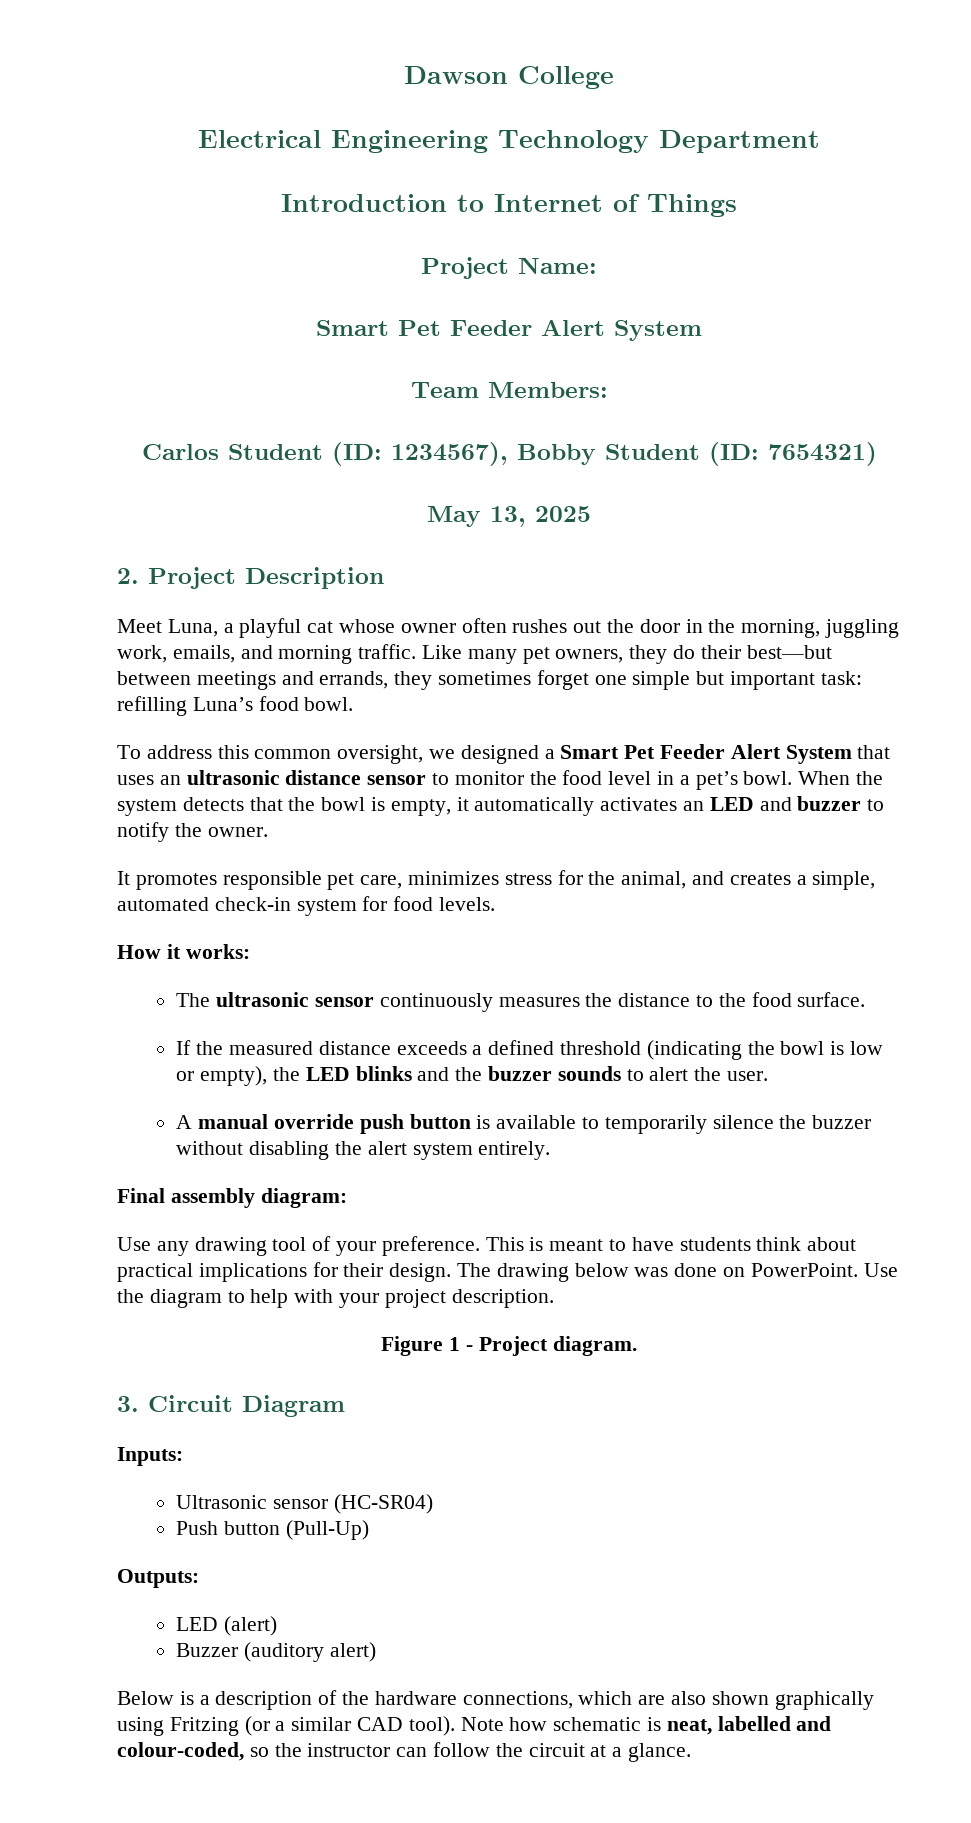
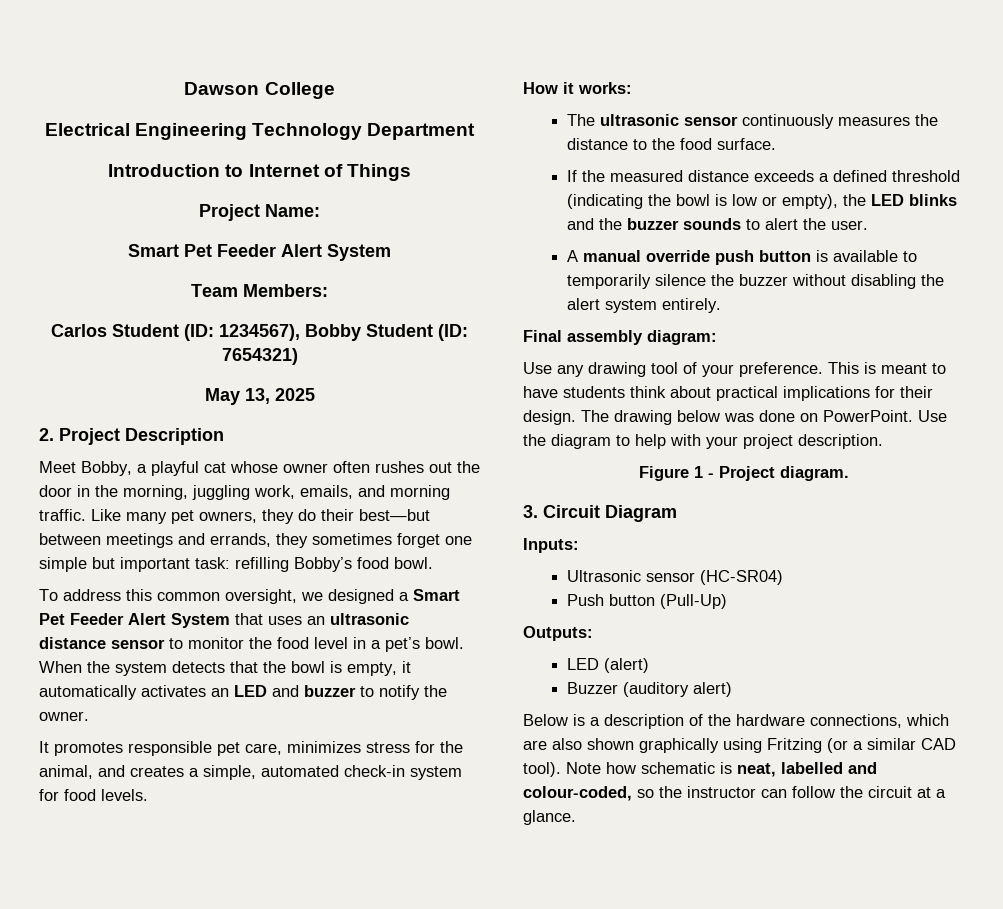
[167,619,218,637] Luna, -> [81,461,132,476] Bobby,
[192,697,253,711] Luna’s -> [294,557,352,572] Bobby’s

